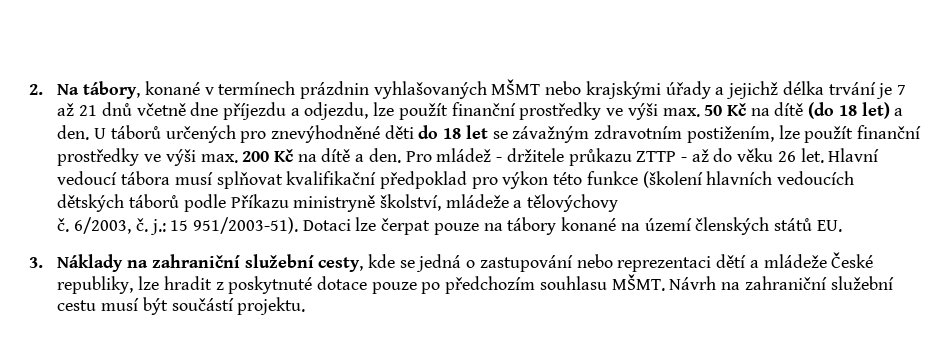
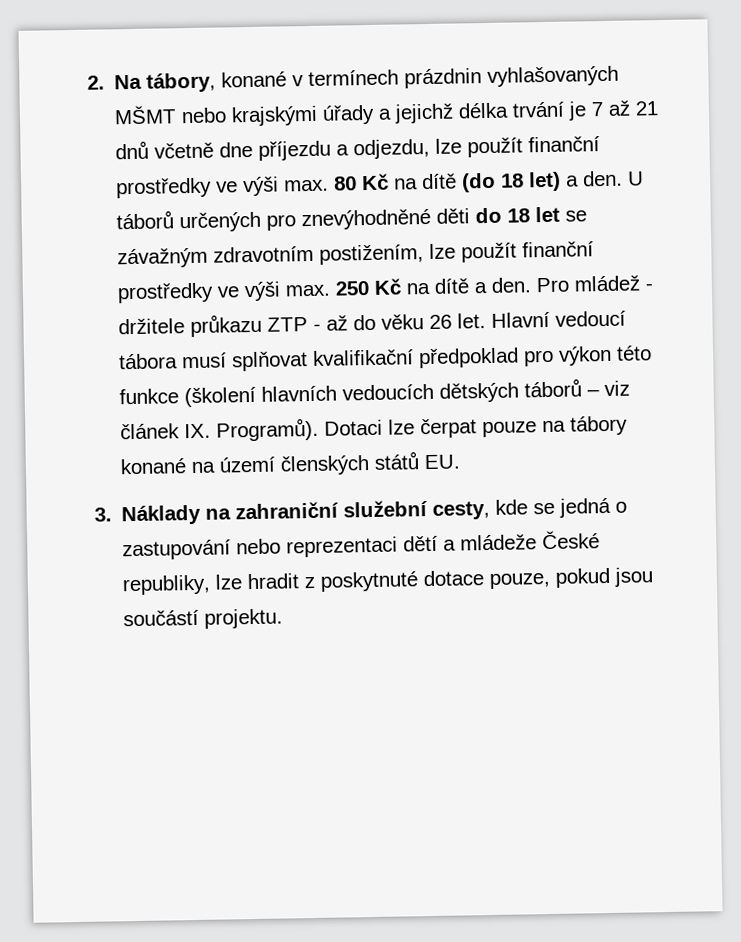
[704,105,723,116] 50 -> [334,176,358,191] 80
[242,151,270,162] 200 -> [335,280,371,296] 250
[636,151,677,162] ZTTP -> [267,317,309,332] ZTP
[183,194,619,212] [57,217,298,235] podle Příkazu ministryně školství, mládeže a tělovýchovy // č. 6/2003, č. j.: 15 951/2003-51). -> [587,380,631,397] [120,417,320,442] – viz článek IX. Programů).
[371,274,894,294] [57,297,168,315] pouze po předchozím souhlasu MŠMT. Návrh na zahraniční služební cestu musí být -> [489,567,654,589] pouze, pokud jsou

